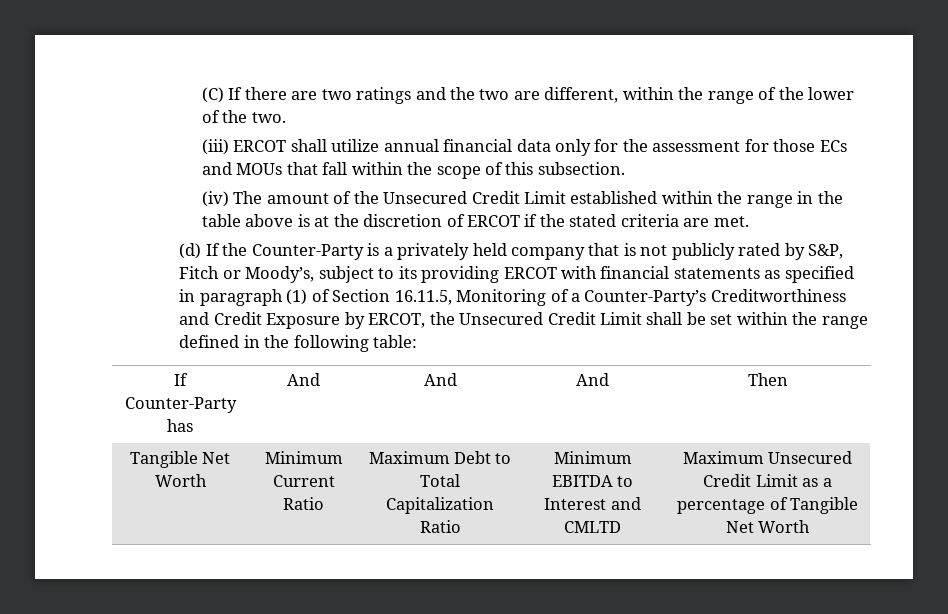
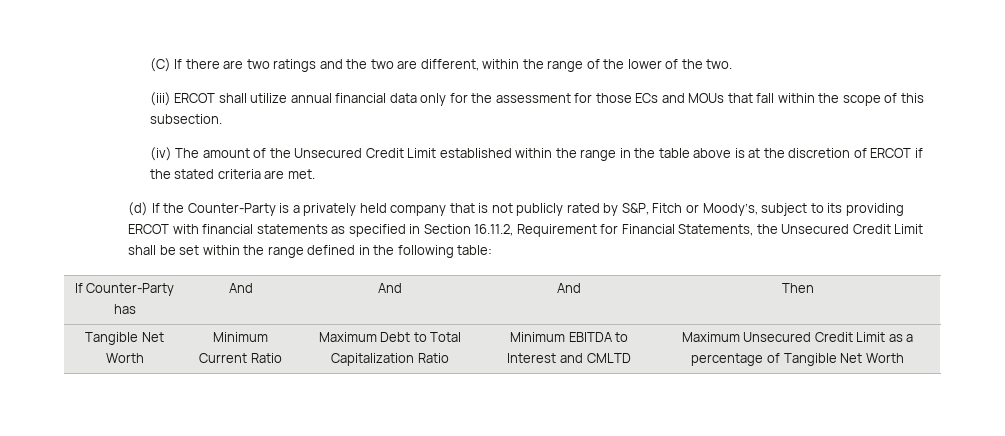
[199,289,846,306] [179,312,426,329] paragraph (1) of Section 16.11.5, Monitoring of a Counter-Party’s Creditworthiness and Credit Exposure by ERCOT, -> [423,224,754,237] Section 16.11.2, Requirement for Financial Statements,

